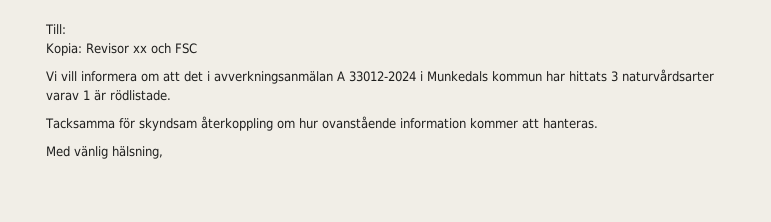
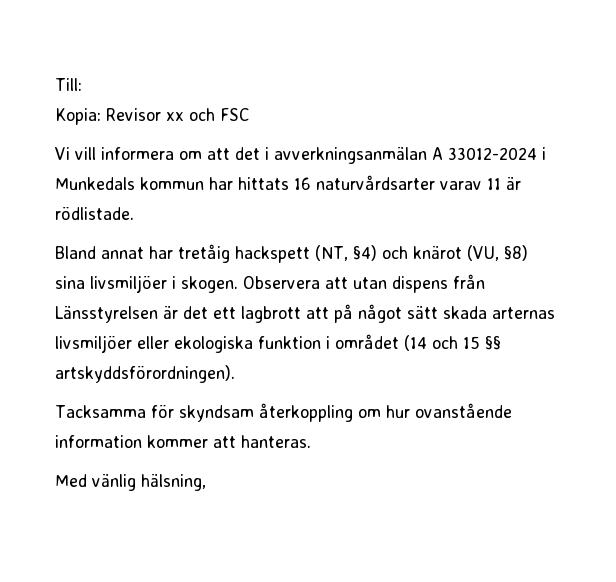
[611,71,618,82] 3 -> [294,177,311,190] 16
[83,90,90,100] 1 -> [487,178,501,190] 11
(171, 95) none -> [55,244,528,263] [55,274,485,293] [55,304,555,323] [55,334,501,353] [55,365,235,383] // Bland annat har tretåig hackspett (NT, §4) och knärot (VU, §8) sina livsmiljöer i skogen. Observera att utan dispens från Länsstyrelsen är det ett lagbrott att på något sätt skada arternas livsmiljöer eller ekologiska funktion i området (14 och 15 §§ artskyddsförordningen).

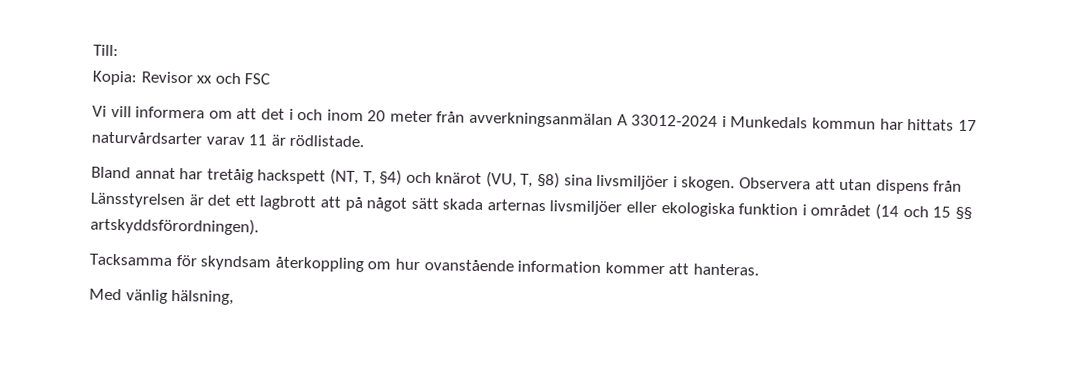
(269, 153) none -> [297,108,466,123] och inom 20 meter från
[294,177,311,190] 16 -> [957,119,977,132] 17
(348, 253) none -> [362,171,376,186] T,
(499, 253) none -> [520,173,534,188] T,

